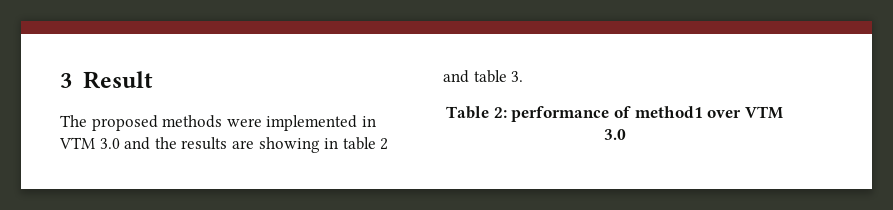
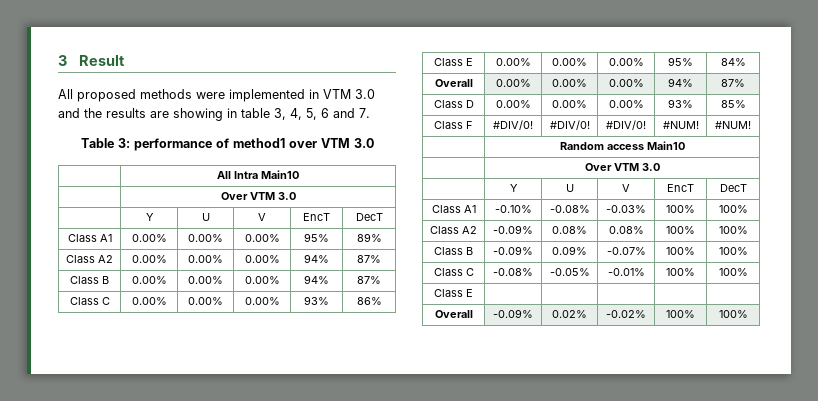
[60,115,87,127] The -> [58,89,73,99] All
[380,138,389,150] [443,70,524,83] 2 and table 3. -> [274,108,370,120] 3, 4, 5, 6 and 7.
[493,107,507,118] 2: -> [117,138,130,148] 3:
(626, 134) none -> [217,170,299,179] [220,192,296,200] [145,213,154,221] [201,213,210,221] [258,213,266,221] [303,213,330,221] [355,213,383,221] [67,234,112,242] [131,234,167,242] [188,234,223,242] [244,234,280,242] [304,233,329,242] [356,233,382,242] [66,255,113,263] [131,255,167,263] [188,255,223,263] [244,255,280,263] [304,254,329,263] [357,255,381,263] [70,276,109,284] [131,276,167,284] [188,276,223,284] [244,276,280,284] [304,275,329,284] [357,276,381,284] [69,297,110,305] [131,297,167,305] [188,297,223,305] [244,297,280,305] [304,296,329,305] [356,297,382,305] [434,58,473,66] [495,58,531,66] [552,58,587,66] [608,58,644,66] [668,57,693,66] [720,58,746,66] [434,79,473,87] [495,79,531,87] [552,79,587,87] [608,79,644,87] [668,78,693,87] [721,79,745,87] [433,100,474,108] [495,100,531,108] [552,100,587,108] [608,100,644,108] [668,99,693,108] [720,100,746,108] [434,121,473,129] [493,120,533,130] [549,120,590,130] [606,120,646,130] [662,121,699,129] [715,121,751,129] [559,141,685,150] [584,163,660,171] [509,184,518,192] [565,184,574,192] [622,184,630,192] [667,184,694,192] [719,184,747,192] [431,205,476,213] [494,205,532,213] [549,205,590,213] [606,205,646,213] [666,205,695,213] [718,205,748,213] [430,226,477,234] [493,225,533,234] [552,226,587,234] [608,226,644,234] [666,226,695,234] [718,226,748,234] [434,247,473,255] [493,246,533,255] [552,246,587,255] [606,247,646,255] [666,247,695,255] [718,247,748,255] [433,268,474,276] [493,268,533,276] [549,268,590,276] [607,268,645,276] [666,268,695,276] [718,268,748,276] [434,289,473,297] [434,310,473,318] [493,309,533,318] [552,310,587,318] [606,310,646,318] [666,310,695,318] [718,310,748,318] // | All Intra Main10 // | Over VTM 3.0 // | Y | U | V | EncT | DecT // Class A1 | 0.00% | 0.00% | 0.00% | 95% | 89% // Class A2 | 0.00% | 0.00% | 0.00% | 94% | 87% // Class B | 0.00% | 0.00% | 0.00% | 94% | 87% // Class C | 0.00% | 0.00% | 0.00% | 93% | 86% // Class E | 0.00% | 0.00% | 0.00% | 95% | 84% // Overall | 0.00% | 0.00% | 0.00% | 94% | 87% // Class D | 0.00% | 0.00% | 0.00% | 93% | 85% // Class F | #DIV/0! | #DIV/0! | #DIV/0! | #NUM! | #NUM! // | Random access Main10 // | Over VTM 3.0 // | Y | U | V | EncT | DecT // Class A1 | -0.10% | -0.08% | -0.03% | 100% | 100% // Class A2 | -0.09% | 0.08% | 0.08% | 100% | 100% // Class B | -0.09% | 0.09% | -0.07% | 100% | 100% // Class C | -0.08% | -0.05% | -0.01% | 100% | 100% // Class E | | | | | // Overall | -0.09% | 0.02% | -0.02% | 100% | 100%

